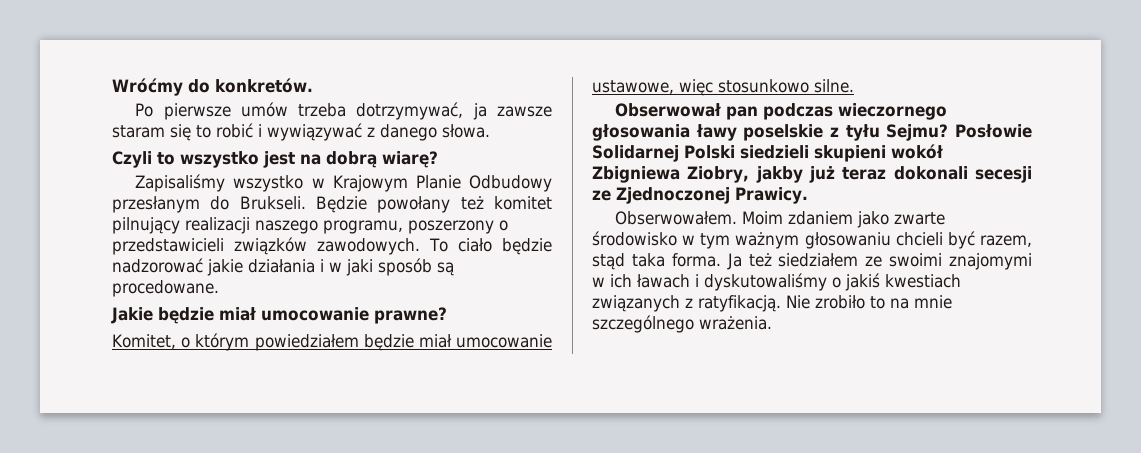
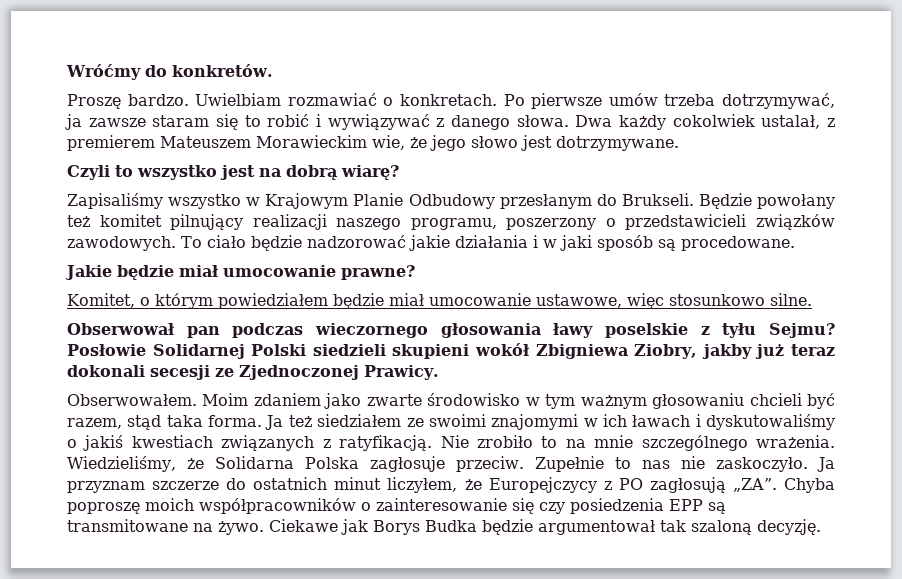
(313, 85) none -> [67,93,497,109] Proszę bardzo. Uwielbiam rozmawiać o konkretach.
(490, 131) none -> [575,114,835,130] [67,135,679,151] Dwa każdy cokolwiek ustalał, z premierem Mateuszem Morawieckim wie, że jego słowo jest dotrzymywane.
(772, 323) none -> [67,456,835,472] [67,477,835,493] [67,498,726,514] [67,519,821,535] Wiedzieliśmy, że Solidarna Polska zagłosuje przeciw. Zupełnie to nas nie zaskoczyło. Ja przyznam szczerze do ostatnich minut liczyłem, że Europejczycy z PO zagłosują „ZA”. Chyba poproszę moich współpracowników o zainteresowanie się czy posiedzenia EPP są transmitowane na żywo. Ciekawe jak Borys Budka będzie argumentował tak szaloną decyzję.

